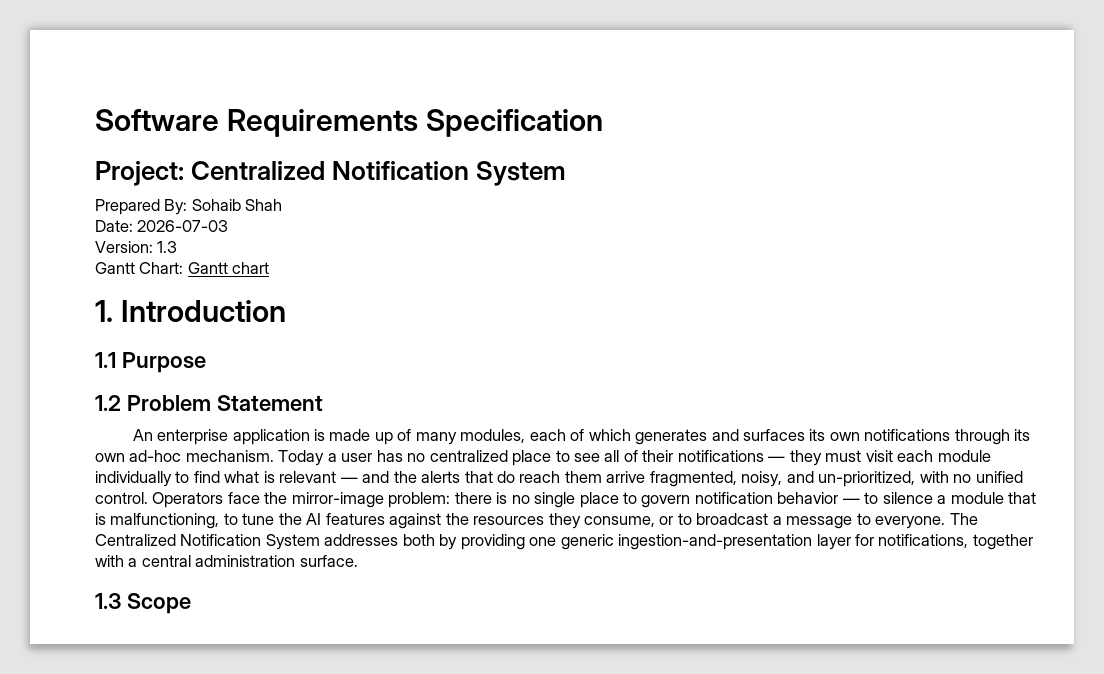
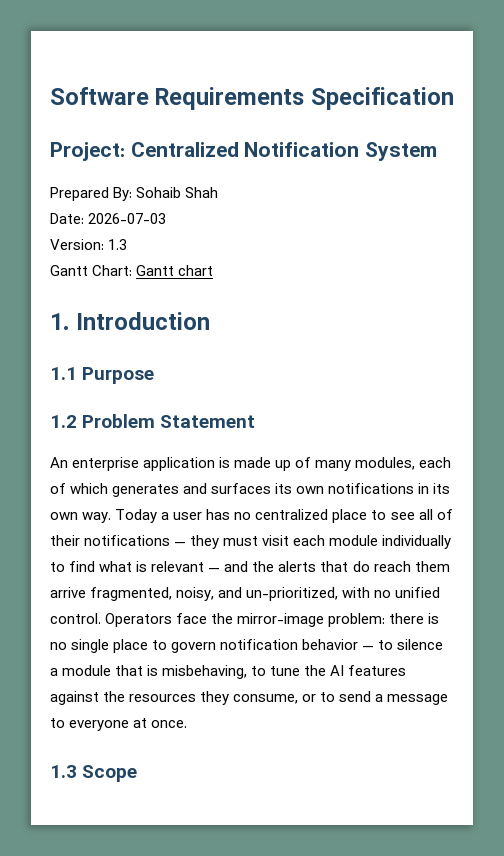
[954,429,1031,445] [95,450,274,462] through its own ad-hoc mechanism. -> [418,483,451,494] [50,512,112,523] in its own way.
[110,513,220,529] malfunctioning, -> [162,665,248,679] misbehaving,
[696,513,769,525] broadcast -> [339,691,372,702] send
[875,513,978,529] [95,534,1033,550] [95,555,358,567] everyone. The Centralized Notification System addresses both by providing one generic ingestion-and-presentation layer for notifications, together with a central administration surface. -> [69,718,188,731] everyone at once.

